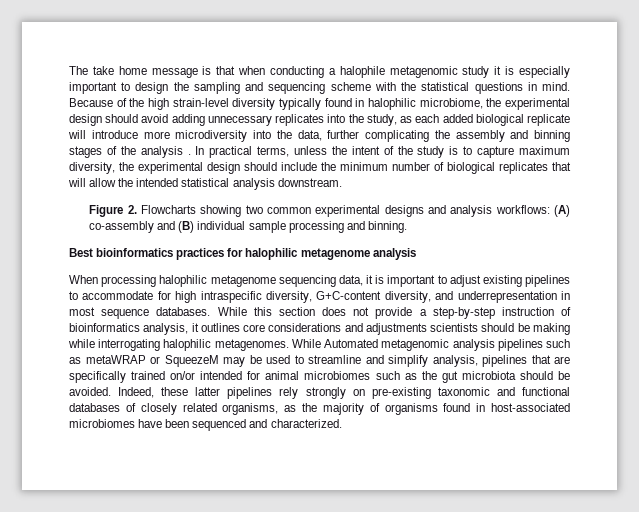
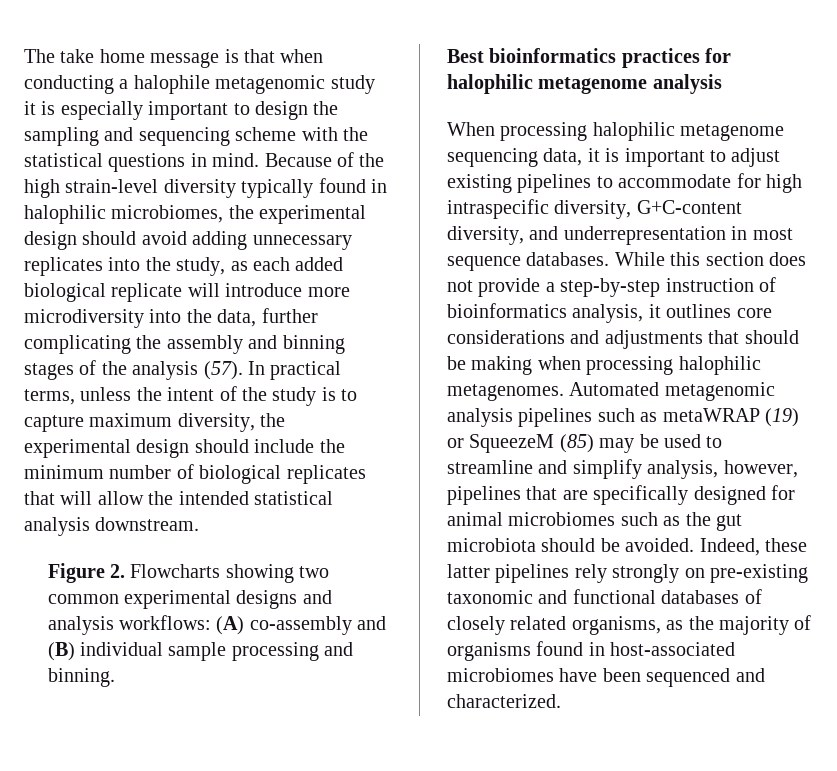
[419,98,483,109] microbiome, -> [111,205,224,223] microbiomes,
[187,154,191,155] . -> [203,361,243,380] (57).
[430,323,479,332] scientists -> [708,330,740,344] that
[68,339,161,351] while interrogating -> [537,356,674,375] when processing
[291,339,321,348] While -> (564, 392) none
(146, 359) none -> [765,408,799,427] (19)
(219, 361) none -> [559,434,594,453] (85)
(478, 361) none -> [723,460,798,478] however,
[131,371,243,380] trained on/or intended -> [693,486,766,505] designed

